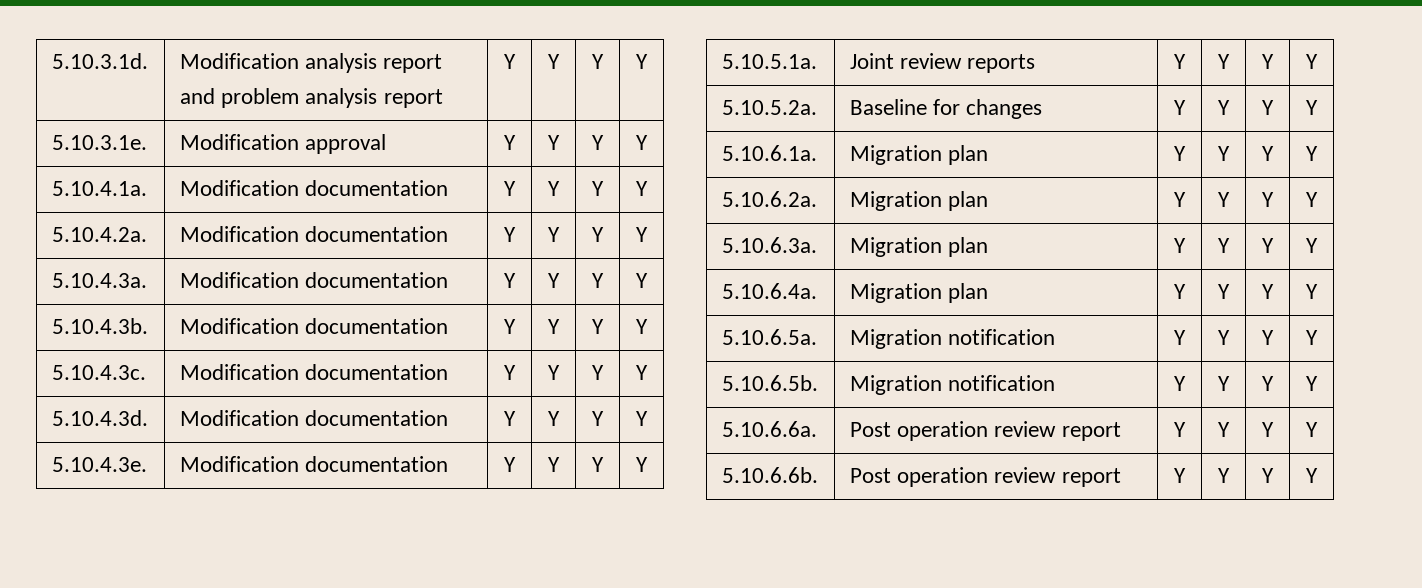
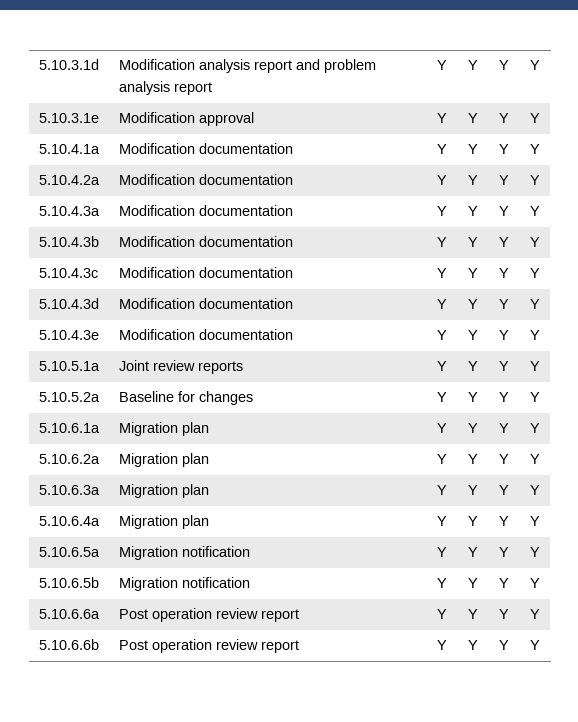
[51,53,148,69] 5.10.3.1d. -> [38,59,99,70] 5.10.3.1d
[51,135,147,150] 5.10.3.1e. -> [38,113,99,123] 5.10.3.1e
[51,181,147,196] [179,180,449,196] [504,181,516,196] [548,181,560,196] [592,181,604,196] [636,181,648,196] [51,227,147,242] [179,226,449,242] [504,227,516,242] [548,227,560,242] [592,227,604,242] [636,227,648,242] [51,273,147,288] [179,272,449,288] [504,273,516,288] [548,273,560,288] [592,273,604,288] [636,273,648,288] [51,318,148,334] [179,318,449,334] [504,319,516,334] [548,319,560,334] [592,319,604,334] [636,319,648,334] [51,365,146,380] [179,364,449,380] [504,365,516,380] [548,365,560,380] [592,365,604,380] [636,365,648,380] [51,410,148,426] [179,410,449,426] [504,411,516,426] [548,411,560,426] [592,411,604,426] [636,411,648,426] [51,457,147,472] [179,456,449,472] [504,457,516,472] [548,457,560,472] [592,457,604,472] [636,457,648,472] [721,54,817,69] 5.10.4.1a. | Modification documentation | Y | Y | Y | Y // 5.10.4.2a. | Modification documentation | Y | Y | Y | Y // 5.10.4.3a. | Modification documentation | Y | Y | Y | Y // 5.10.4.3b. | Modification documentation | Y | Y | Y | Y // 5.10.4.3c. | Modification documentation | Y | Y | Y | Y // 5.10.4.3d. | Modification documentation | Y | Y | Y | Y // 5.10.4.3e. | Modification documentation | Y | Y | Y | Y // 5.10.5.1a. -> [38,144,100,154] [118,143,293,154] [437,144,447,154] [468,144,478,154] [499,144,509,154] [530,144,540,154] [38,175,100,185] [118,174,293,185] [437,175,447,185] [468,175,478,185] [499,175,509,185] [530,175,540,185] [38,206,100,216] [118,205,293,216] [437,206,447,216] [468,206,478,216] [499,206,509,216] [530,206,540,216] [38,236,99,247] [118,236,293,247] [437,237,447,247] [468,237,478,247] [499,237,509,247] [530,237,540,247] [38,268,98,278] [118,267,293,278] [437,268,447,278] [468,268,478,278] [499,268,509,278] [530,268,540,278] [38,298,99,309] [118,298,293,309] [437,299,447,309] [468,299,478,309] [499,299,509,309] [530,299,540,309] [38,330,99,340] [118,329,293,340] [437,330,447,340] [468,330,478,340] [499,330,509,340] [530,330,540,340] [38,361,100,371] 5.10.4.1a | Modification documentation | Y | Y | Y | Y // 5.10.4.2a | Modification documentation | Y | Y | Y | Y // 5.10.4.3a | Modification documentation | Y | Y | Y | Y // 5.10.4.3b | Modification documentation | Y | Y | Y | Y // 5.10.4.3c | Modification documentation | Y | Y | Y | Y // 5.10.4.3d | Modification documentation | Y | Y | Y | Y // 5.10.4.3e | Modification documentation | Y | Y | Y | Y // 5.10.5.1a
[721,100,817,115] 5.10.5.2a. -> [38,392,100,402] 5.10.5.2a
[721,145,817,161] [849,145,989,165] [1174,146,1186,161] [1218,146,1230,161] [1262,146,1274,161] [1306,146,1318,161] [721,191,817,207] [849,191,989,211] [1174,192,1186,207] [1218,192,1230,207] [1262,192,1274,207] [1306,192,1318,207] [721,237,817,253] [849,237,989,257] [1174,238,1186,253] [1218,238,1230,253] [1262,238,1274,253] [1306,238,1318,253] [721,283,817,299] [849,283,989,303] [1174,284,1186,299] [1218,284,1230,299] [1262,284,1274,299] [1306,284,1318,299] [721,329,817,345] [849,329,1056,349] [1174,330,1186,345] [1218,330,1230,345] [1262,330,1274,345] [1306,330,1318,345] [721,375,818,391] [849,375,1056,395] [1174,376,1186,391] [1218,376,1230,391] [1262,376,1274,391] [1306,376,1318,391] [721,421,817,437] 5.10.6.1a. | Migration plan | Y | Y | Y | Y // 5.10.6.2a. | Migration plan | Y | Y | Y | Y // 5.10.6.3a. | Migration plan | Y | Y | Y | Y // 5.10.6.4a. | Migration plan | Y | Y | Y | Y // 5.10.6.5a. | Migration notification | Y | Y | Y | Y // 5.10.6.5b. | Migration notification | Y | Y | Y | Y // 5.10.6.6a. -> [38,423,100,433] [118,422,209,436] [437,423,447,433] [468,423,478,433] [499,423,509,433] [530,423,540,433] [38,454,100,464] [118,453,209,467] [437,454,447,464] [468,454,478,464] [499,454,509,464] [530,454,540,464] [38,485,100,495] [118,484,209,498] [437,485,447,495] [468,485,478,495] [499,485,509,495] [530,485,540,495] [38,516,100,526] [118,515,209,529] [437,516,447,526] [468,516,478,526] [499,516,509,526] [530,516,540,526] [38,547,100,557] [118,546,250,560] [437,547,447,557] [468,547,478,557] [499,547,509,557] [530,547,540,557] [38,577,99,588] [118,577,250,591] [437,578,447,588] [468,578,478,588] [499,578,509,588] [530,578,540,588] [38,609,100,619] 5.10.6.1a | Migration plan | Y | Y | Y | Y // 5.10.6.2a | Migration plan | Y | Y | Y | Y // 5.10.6.3a | Migration plan | Y | Y | Y | Y // 5.10.6.4a | Migration plan | Y | Y | Y | Y // 5.10.6.5a | Migration notification | Y | Y | Y | Y // 5.10.6.5b | Migration notification | Y | Y | Y | Y // 5.10.6.6a
[721,467,818,483] 5.10.6.6b. -> [38,639,99,650] 5.10.6.6b

